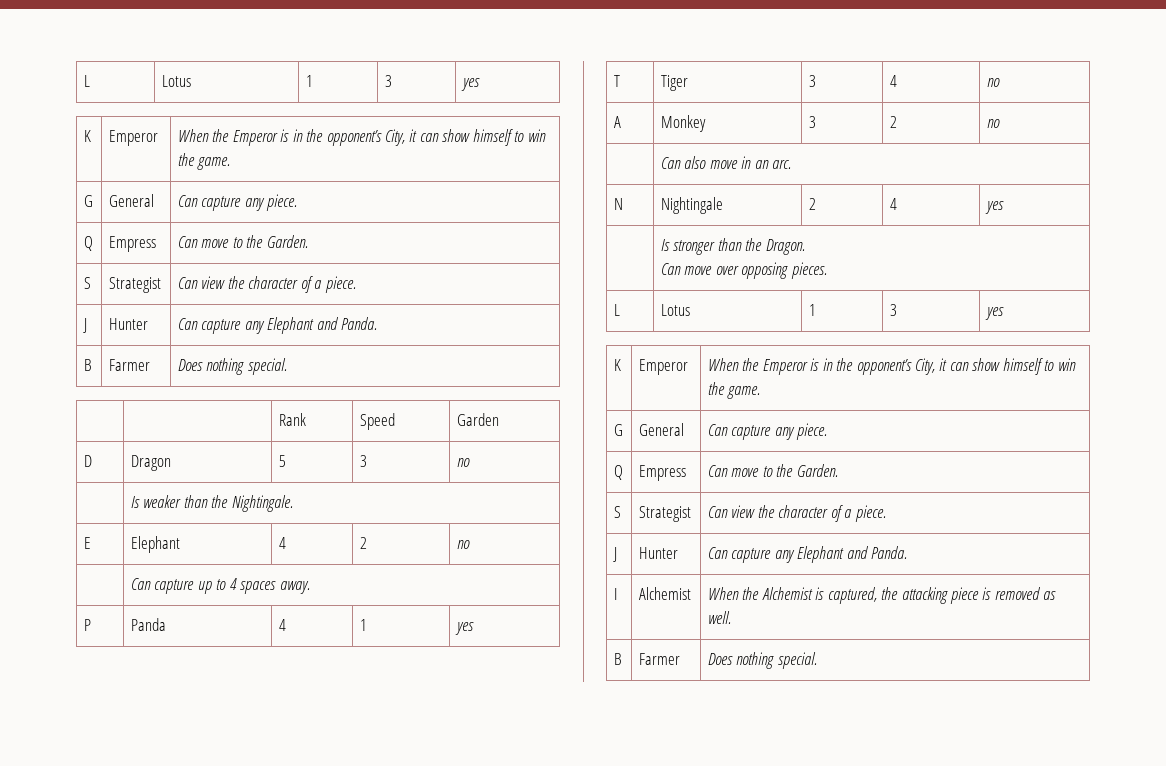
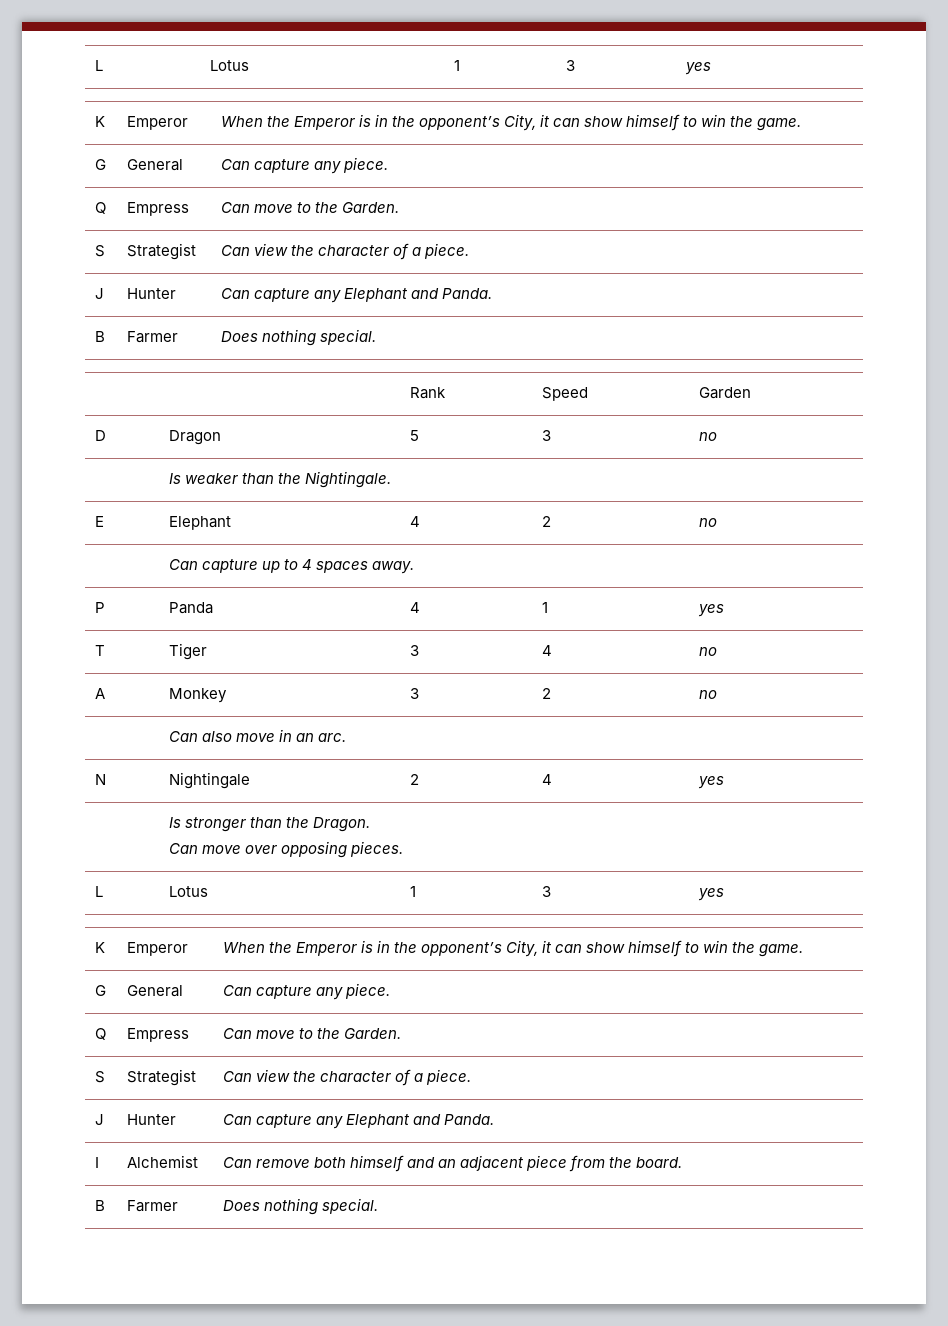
[707,587,1057,604] [707,611,731,624] When the Alchemist is captured, the attacking piece is removed as well. -> [222,1155,683,1172] Can remove both himself and an adjacent piece from the board.

